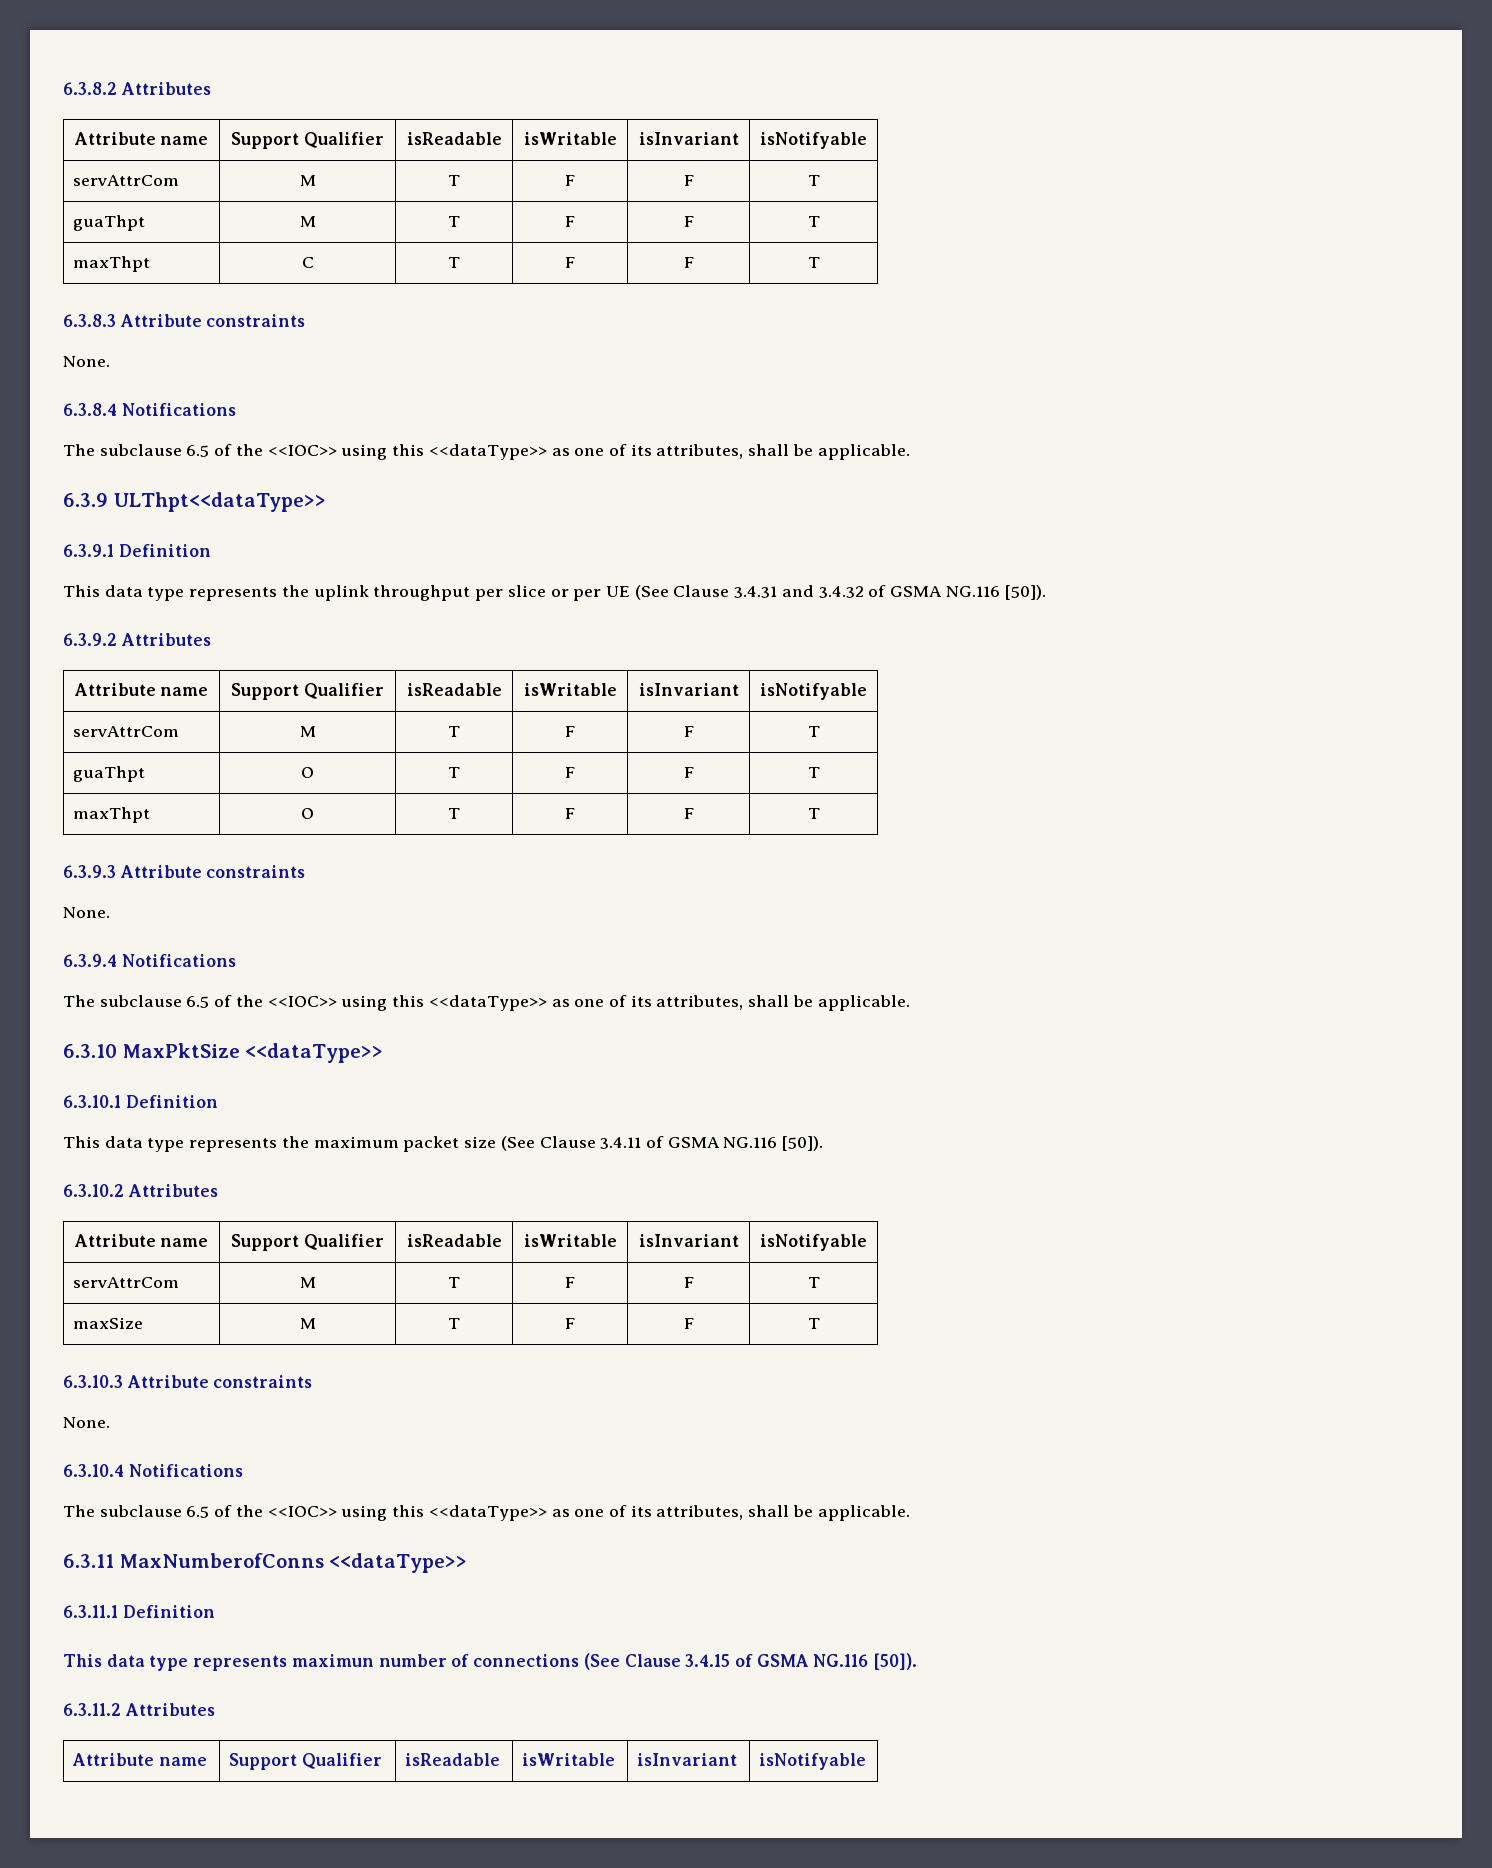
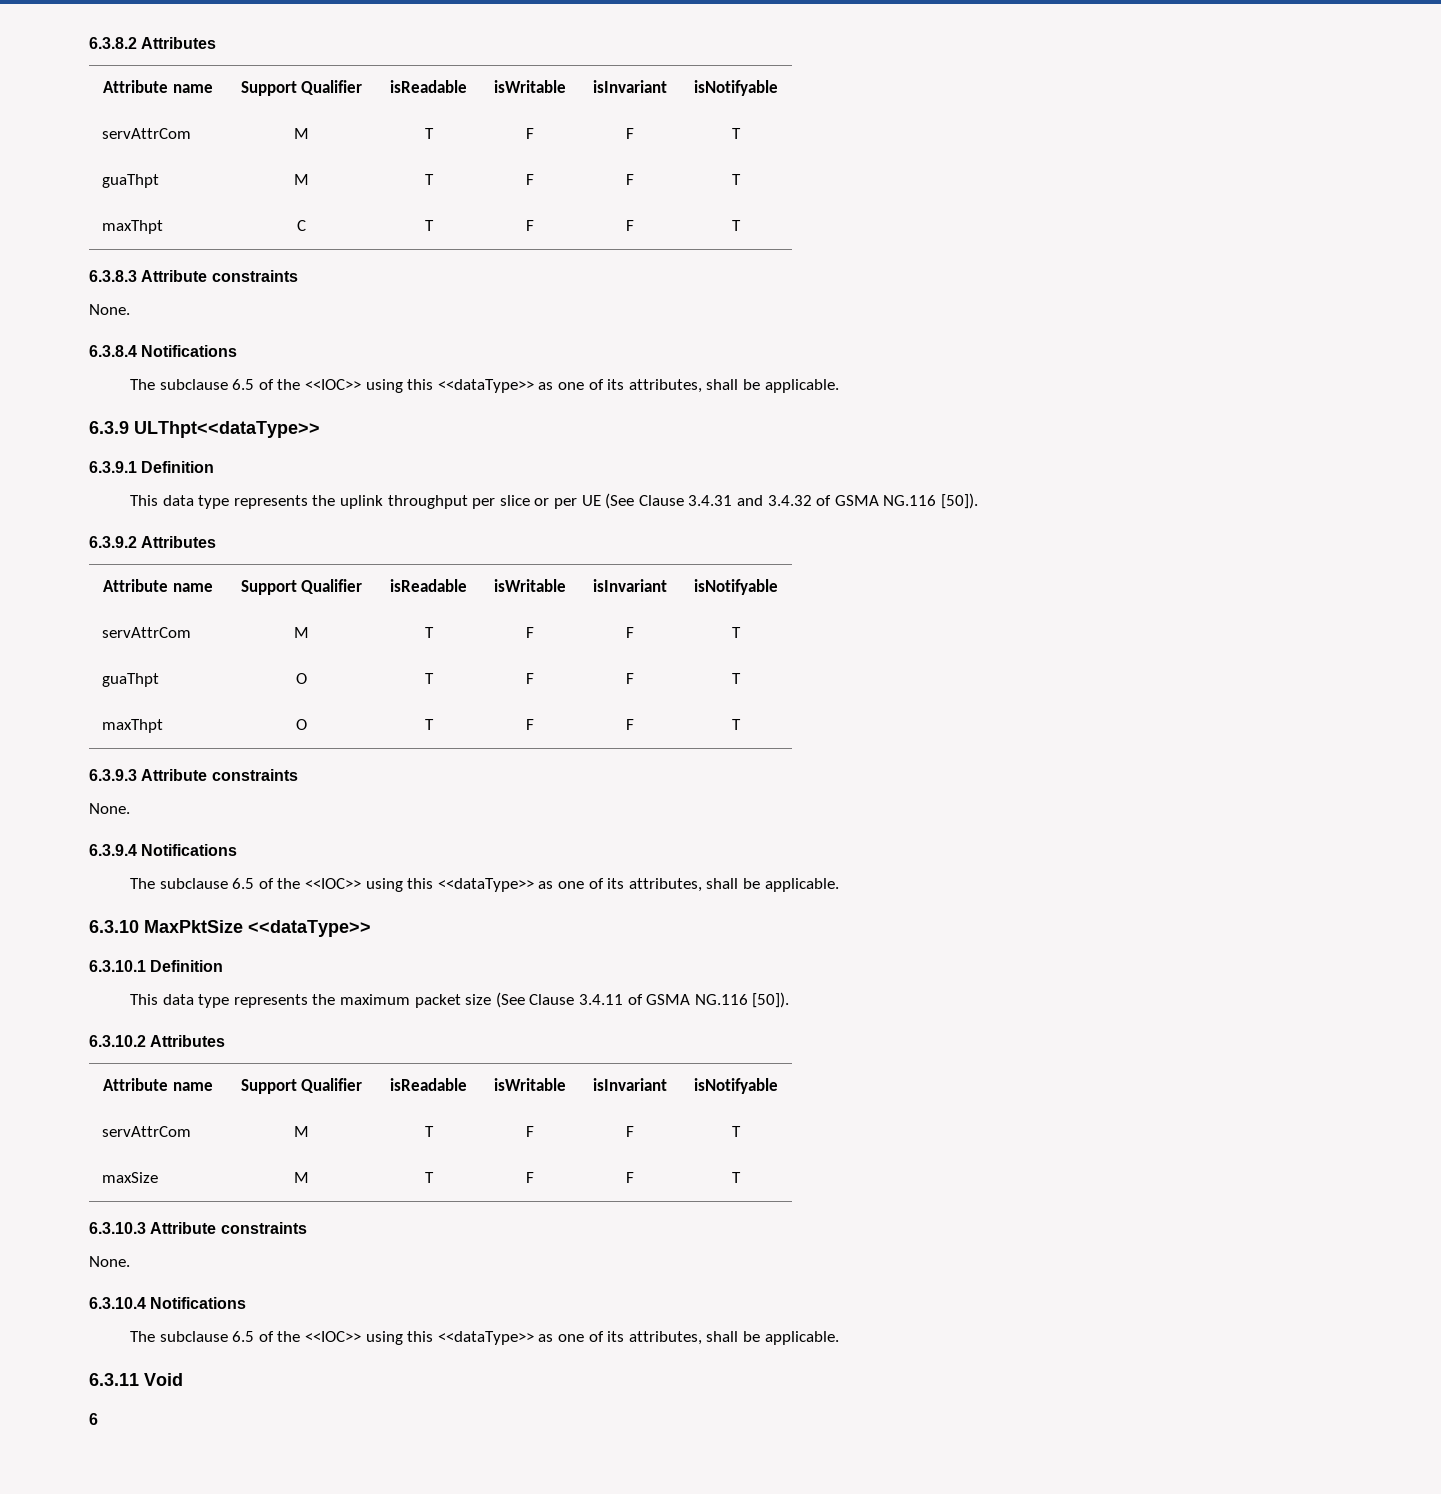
[119,1553,468,1573] [63,1605,215,1618] [63,1653,918,1671] [63,1703,215,1716] [72,1753,208,1766] [229,1753,383,1770] [405,1753,501,1766] [522,1753,616,1766] [637,1753,738,1766] [759,1753,867,1770] MaxNumberofConns <<dataType>> // 6.3.11.1 Definition // This data type represents maximun number of connections (See Clause 3.4.15 of GSMA NG.116 [50]). // 6.3.11.2 Attributes // Attribute name | Support Qualifier | isReadable | isWritable | isInvariant | isNotifyable -> [144,1373,183,1386] [89,1413,98,1425] Void // 6

